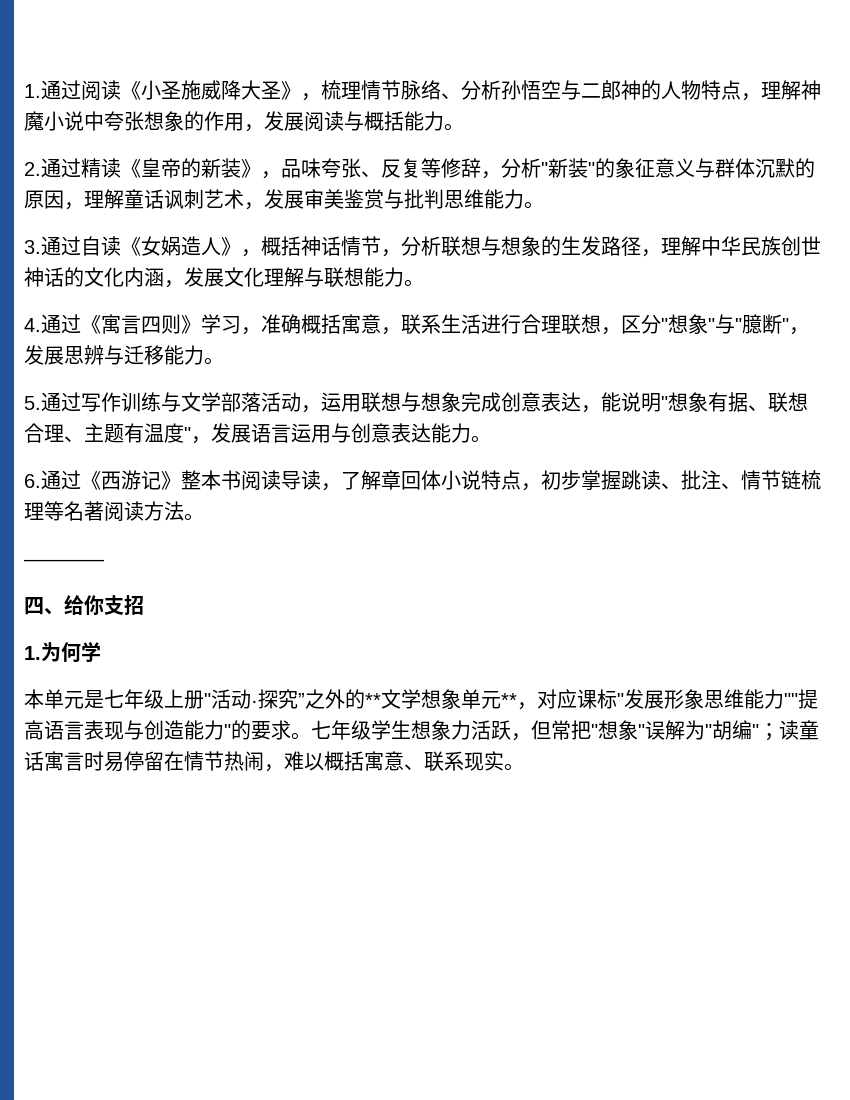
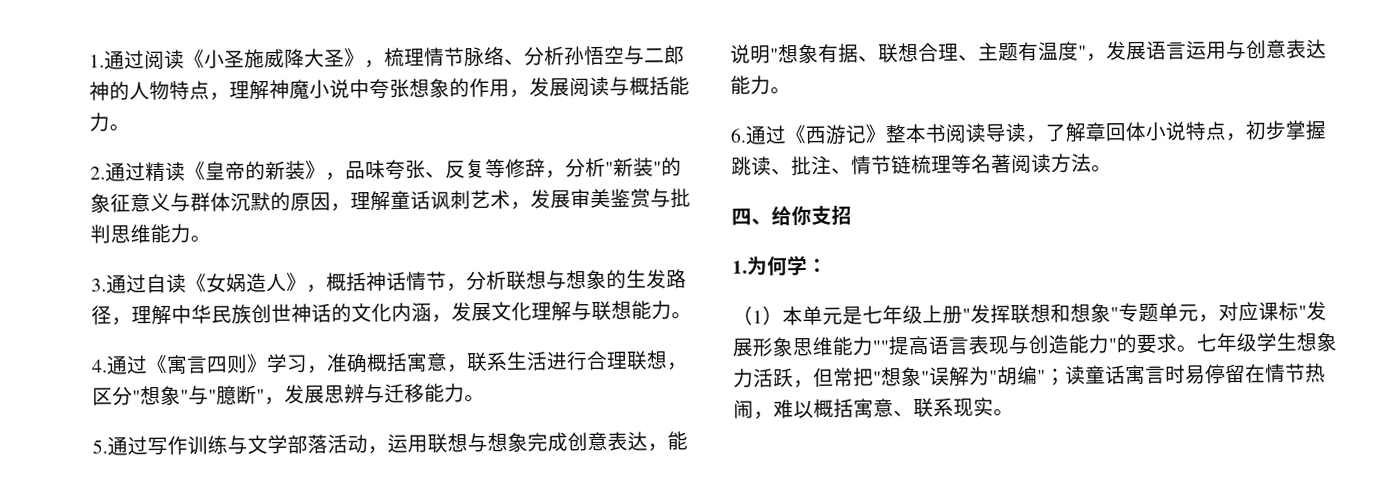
[24,559,104,566] // ———— -> (1112, 168) none
(101, 652) // -> [807,258,828,274] [732,306,783,326] ： // （1）
[211,689,517,709] 活动·探究”之外的**文学想象单元** -> [970,302,1199,324] 发挥联想和想象"专题单元

